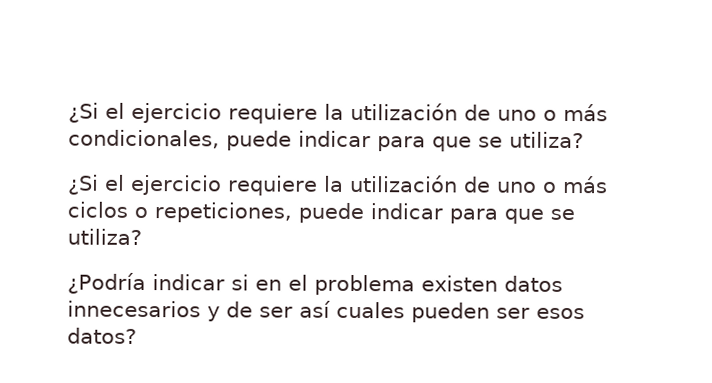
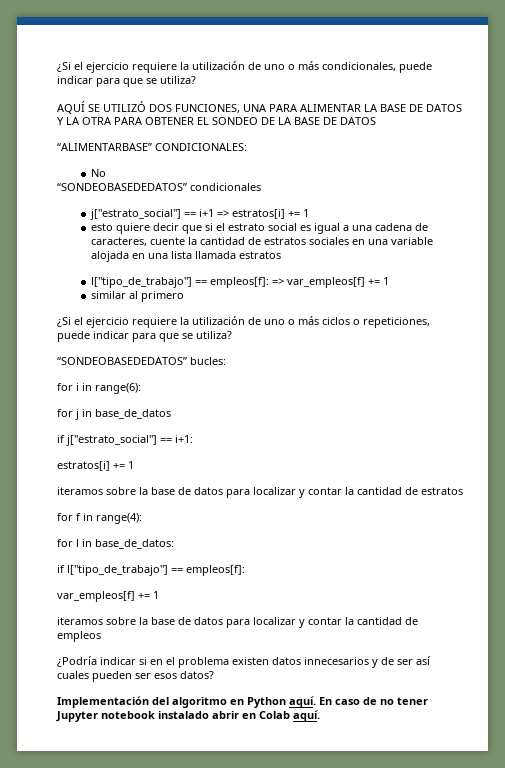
(584, 140) none -> [57,101,462,114] [57,117,376,125] [57,143,247,151] [90,169,106,177] [57,183,261,191] [89,209,309,220] [90,223,428,234] [90,237,433,246] [90,251,281,262] [90,277,389,288] [90,291,184,302] // AQUÍ SE UTILIZÓ DOS FUNCIONES, UNA PARA ALIMENTAR LA BASE DE DATOS Y LA OTRA PARA OBTENER EL SONDEO DE LA BASE DE DATOS // “ALIMENTARBASE” CONDICIONALES: // No // “SONDEOBASEDEDATOS” condicionales // j["estrato_social"] == i+1 => estratos[i] += 1 // esto quiere decir que si el estrato social es igual a una cadena de caracteres, cuente la cantidad de estratos sociales en una variable alojada en una lista llamada estratos // l["tipo_de_trabajo"] == empleos[f]: => var_empleos[f] += 1 // similar al primero
(142, 236) none -> [57,357,226,365] [57,383,141,394] [57,409,171,420] [57,435,193,446] [57,461,134,471] [57,487,463,498] [57,513,142,524] [57,539,174,549] [57,565,245,576] [57,591,159,602] [57,617,418,628] [57,631,101,642] // “SONDEOBASEDEDATOS” bucles: // for i in range(6): // for j in base_de_datos // if j["estrato_social"] == i+1: // estratos[i] += 1 // iteramos sobre la base de datos para localizar y contar la cantidad de estratos // for f in range(4): // for l in base_de_datos: // if l["tipo_de_trabajo"] == empleos[f]: // var_empleos[f] += 1 // iteramos sobre la base de datos para localizar y contar la cantidad de empleos
(137, 335) none -> [57,696,428,708] [56,710,320,722] // Implementación del algoritmo en Python aquí. En caso de no tener Jupyter notebook instalado abrir en Colab aquí.

